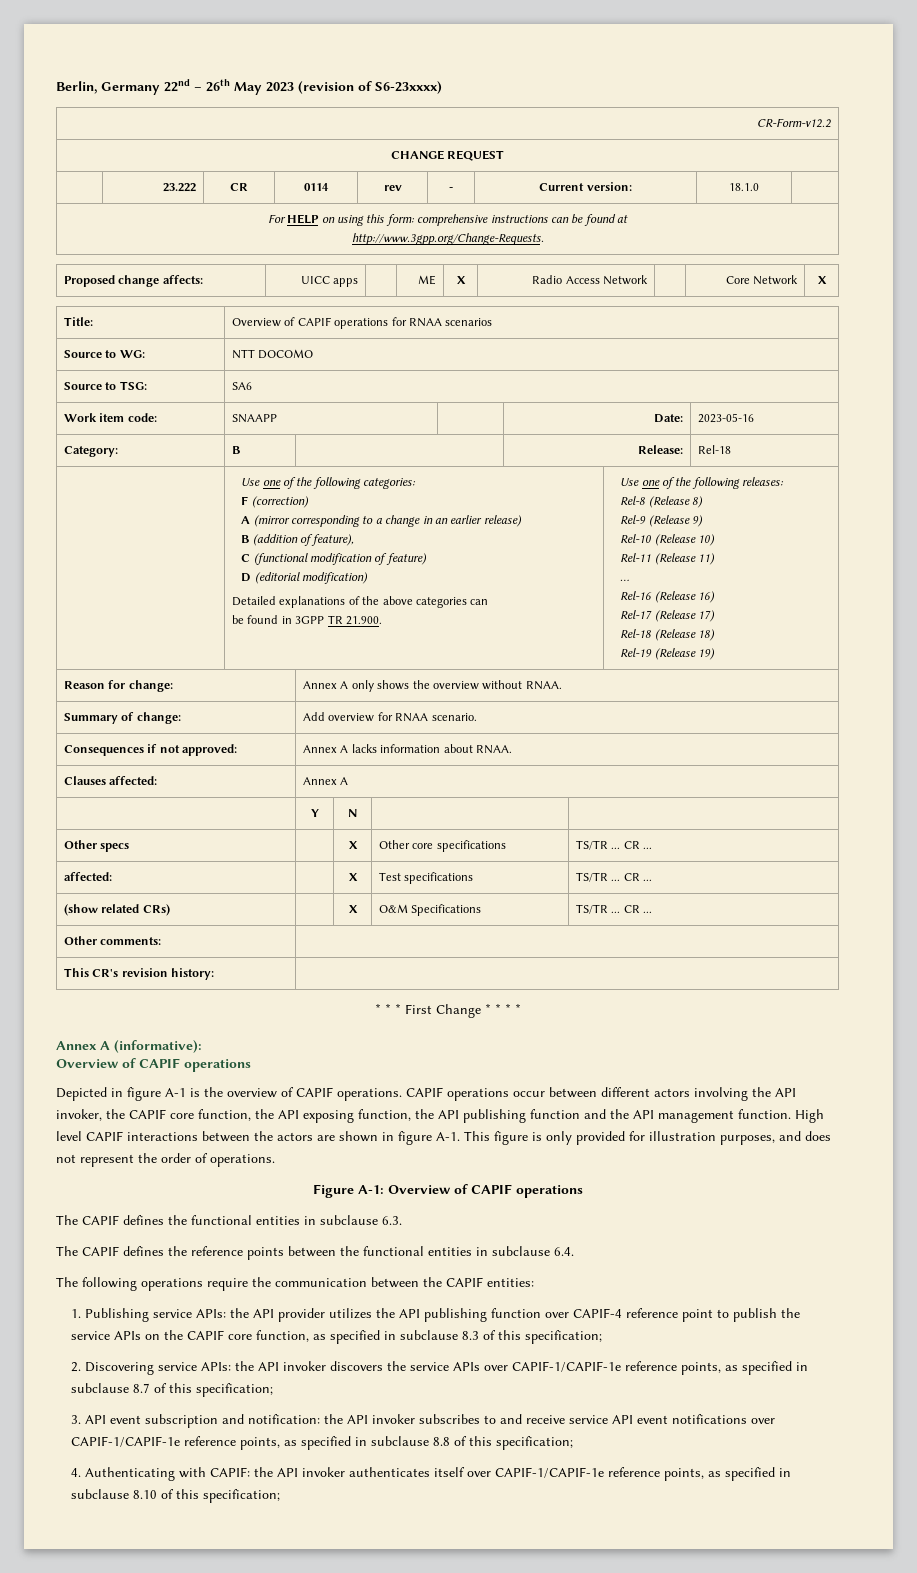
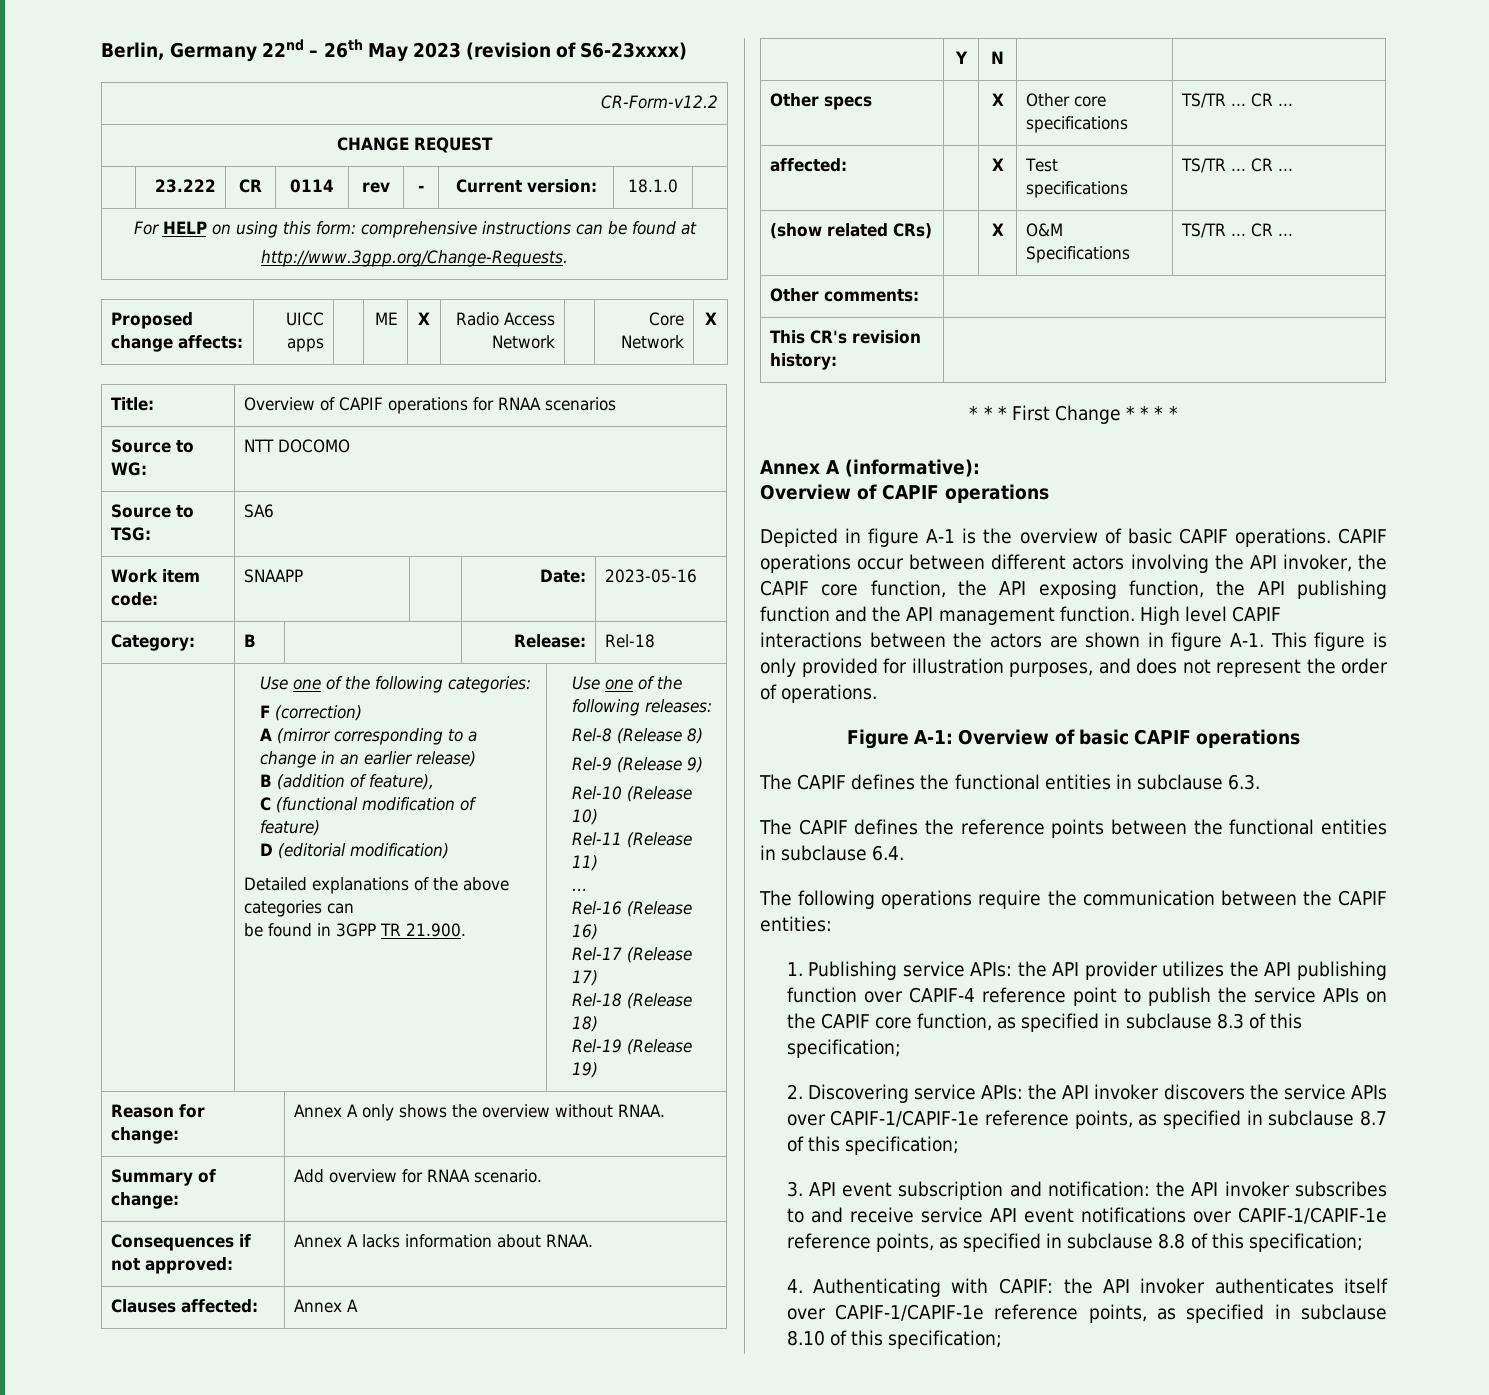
(294, 1092) none -> [1127,528,1172,544] basic
(468, 1189) none -> [1078,729,1129,745] basic

